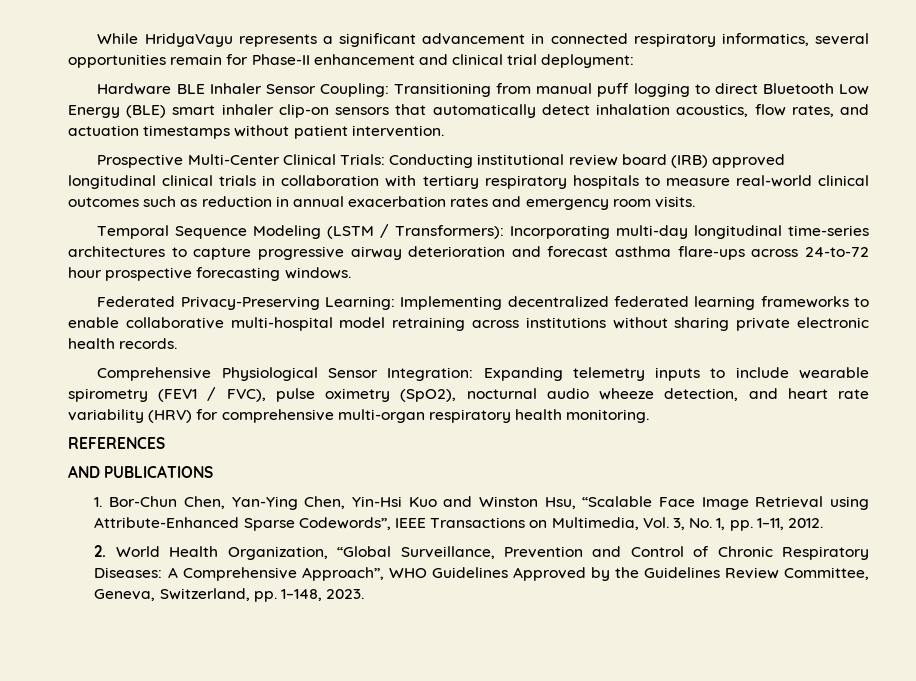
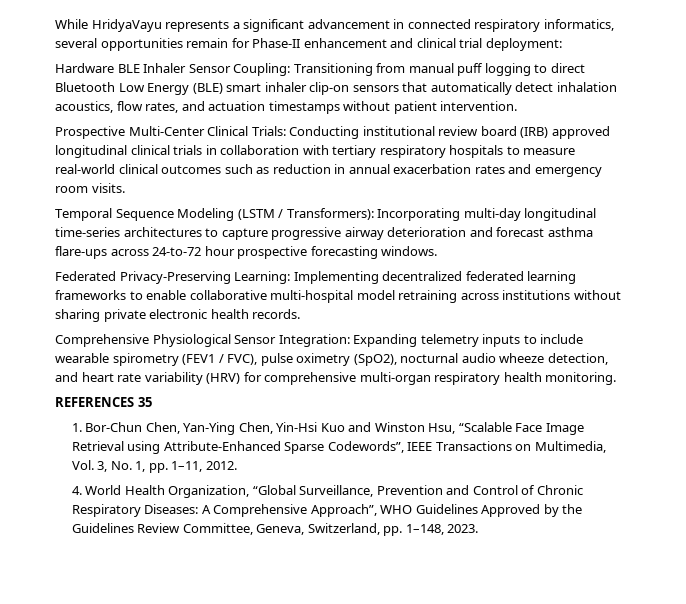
[68,465,214,478] // AND PUBLICATIONS -> [137,397,152,407] 35
[94,545,107,557] 2. -> [71,486,82,495] 4.

